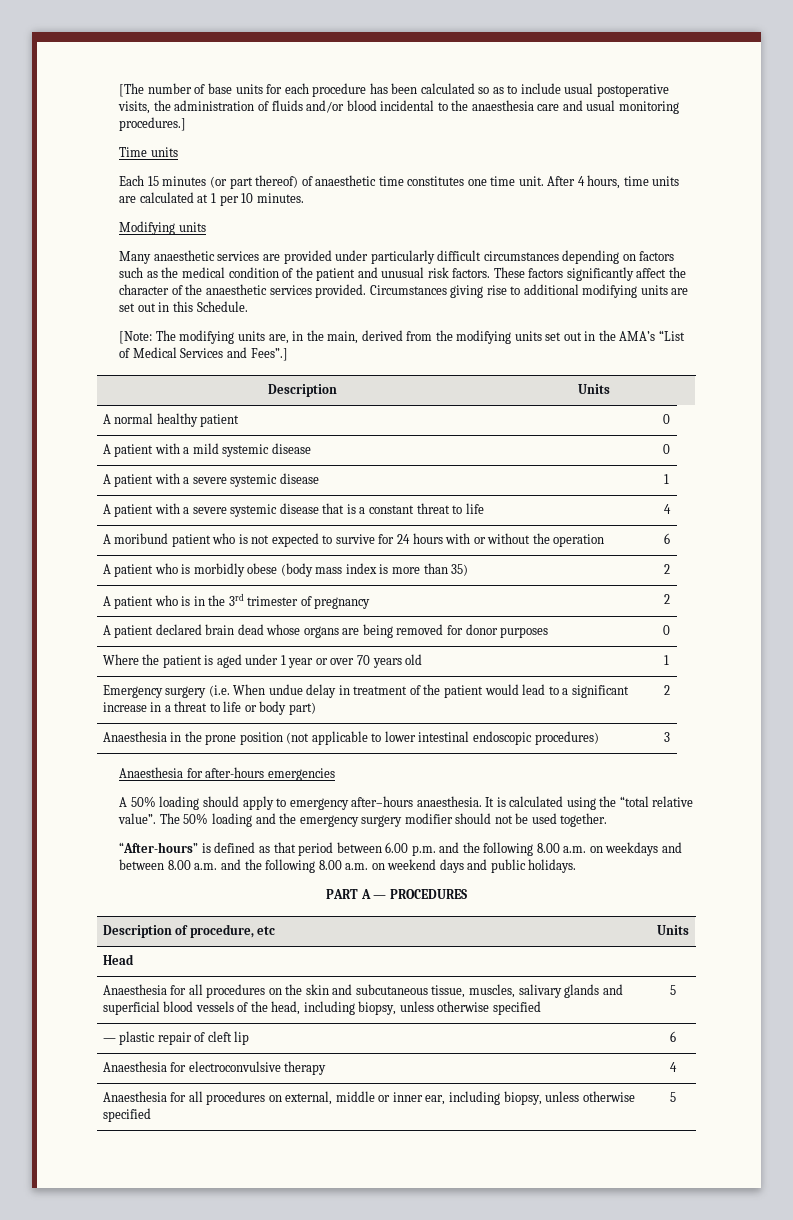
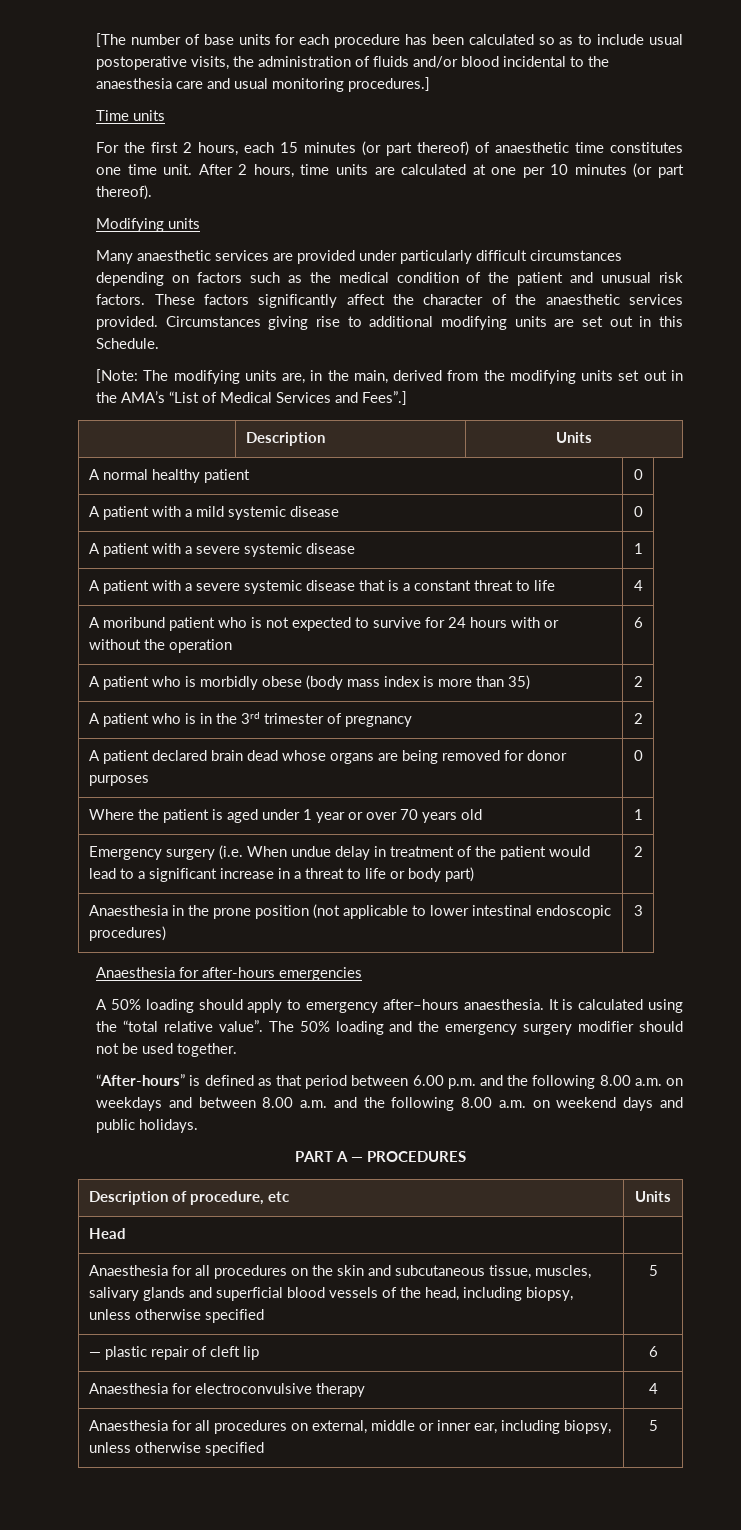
[119,175,145,186] Each -> [96,142,275,156] For the first 2 hours, each
[577,176,585,186] 4 -> [238,164,248,175] 2
[210,193,216,203] 1 -> [491,167,517,175] one
[256,193,304,203] minutes. -> [574,163,684,178] [96,185,153,200] minutes (or part thereof).

